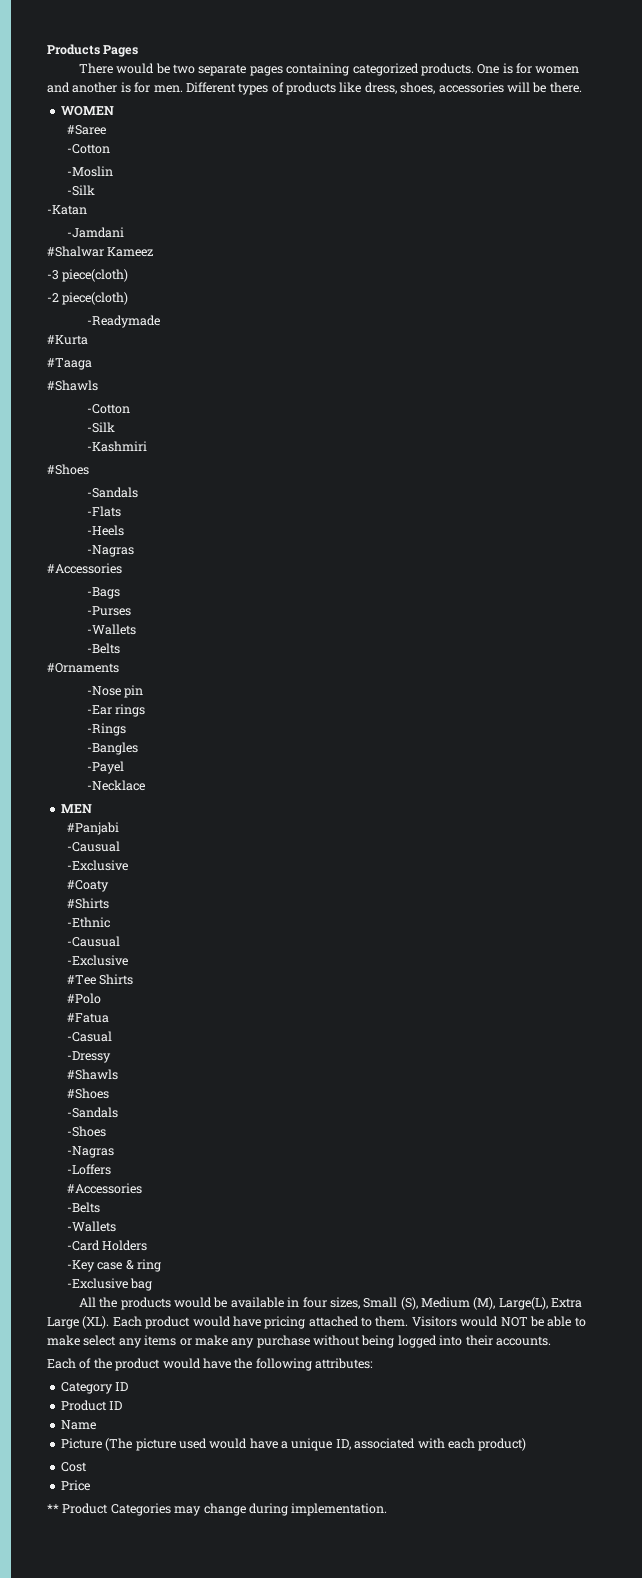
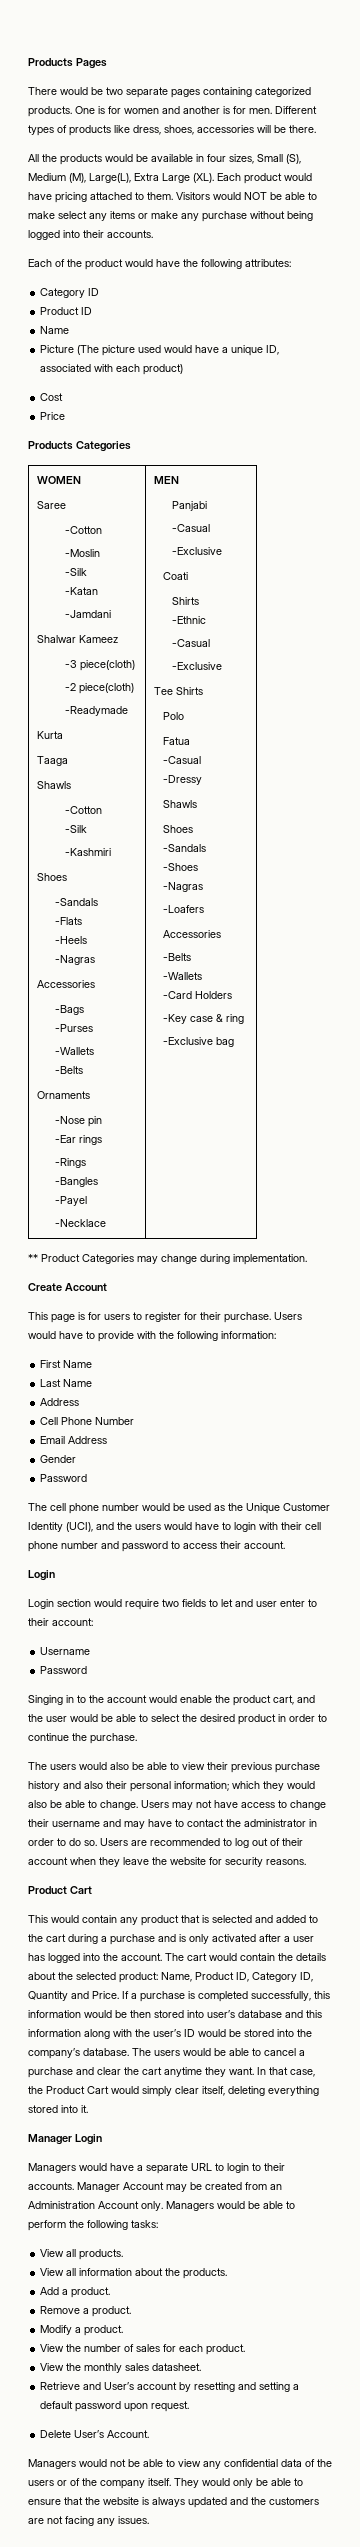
[60,106,114,116] [66,125,106,135] [66,144,110,154] [66,166,113,177] [66,185,95,196] [47,205,87,215] [66,227,124,238] [47,246,154,257] [47,269,129,282] [47,292,129,305] [86,315,160,328] [47,335,88,345] [47,358,92,370] [47,380,98,391] [86,404,130,414] [86,422,115,433] [86,441,147,452] [47,464,89,475] [86,487,138,498] [86,506,121,517] [86,525,124,536] [86,545,134,557] [47,563,122,574] [86,587,120,599] [86,606,131,616] [86,624,136,635] [86,643,120,654] [47,663,119,673] [86,685,144,698] [86,704,146,717] [86,723,126,736] [86,742,138,755] [86,761,124,774] [86,780,145,791] [60,804,92,813] [66,822,119,835] [66,841,120,852] [66,860,128,871] [66,880,109,892] [66,898,109,909] [66,917,110,928] [66,936,120,947] [66,955,128,966] [66,974,134,985] [66,993,101,1004] [66,1013,109,1023] [66,1031,112,1042] [66,1051,111,1063] [66,1069,118,1080] [66,1088,109,1099] [66,1107,118,1118] [66,1126,106,1137] [66,1146,114,1158] [66,1164,111,1175] [66,1183,142,1194] [66,1202,100,1213] [66,1221,116,1232] [66,1240,148,1251] [66,1259,161,1272] [66,1278,153,1291] // WOMEN // #Saree // -Cotton // -Moslin // -Silk // -Katan // -Jamdani // #Shalwar Kameez // -3 piece(cloth) // -2 piece(cloth) // -Readymade // #Kurta // #Taaga // #Shawls // -Cotton // -Silk // -Kashmiri // #Shoes // -Sandals // -Flats // -Heels // -Nagras // #Accessories // -Bags // -Purses // -Wallets // -Belts // #Ornaments // -Nose pin // -Ear rings // -Rings // -Bangles // -Payel // -Necklace // MEN // #Panjabi // -Causual // -Exclusive // #Coaty // #Shirts // -Ethnic // -Causual // -Exclusive // #Tee Shirts // #Polo // #Fatua // -Casual // -Dressy // #Shawls // #Shoes // -Sandals // -Shoes // -Nagras // -Loffers // #Accessories // -Belts // -Wallets // -Card Holders // -Key case & ring // -Exclusive bag -> (316, 129) none
(90, 1485) none -> [28,441,131,452] [36,476,81,484] [36,501,66,509] [64,526,102,534] [64,549,100,557] [64,568,87,576] [64,587,98,595] [64,610,111,618] [36,635,118,643] [64,660,135,671] [64,683,134,694] [64,706,128,716] [36,731,63,739] [36,756,68,766] [36,781,71,789] [64,806,102,814] [64,825,87,833] [64,848,111,856] [36,873,67,881] [55,898,99,906] [55,917,83,925] [55,936,88,944] [55,955,96,965] [36,980,95,988] [55,1005,85,1015] [55,1024,94,1032] [55,1047,95,1055] [55,1066,84,1074] [36,1091,90,1099] [55,1116,103,1127] [55,1135,103,1145] [55,1158,87,1168] [55,1177,99,1187] [55,1196,88,1206] [55,1219,107,1227] [153,476,179,484] [172,501,208,511] [172,524,211,532] [172,547,223,555] [163,572,189,580] [172,597,200,605] [172,616,207,624] [172,639,211,647] [172,662,223,670] [153,687,203,695] [163,712,185,720] [163,737,191,745] [163,756,202,764] [163,775,203,785] [163,800,198,808] [163,825,194,833] [163,844,207,852] [163,863,199,871] [163,882,204,892] [163,905,205,913] [163,930,222,938] [163,953,192,961] [163,972,203,980] [163,991,233,999] [163,1014,245,1024] [163,1037,235,1047] // Products Categories // WOMEN // Saree // -Cotton // -Moslin // -Silk // -Katan // -Jamdani // Shalwar Kameez // -3 piece(cloth) // -2 piece(cloth) // -Readymade // Kurta // Taaga // Shawls // -Cotton // -Silk // -Kashmiri // Shoes // -Sandals // -Flats // -Heels // -Nagras // Accessories // -Bags // -Purses // -Wallets // -Belts // Ornaments // -Nose pin // -Ear rings // -Rings // -Bangles // -Payel // -Necklace | MEN // Panjabi // -Casual // -Exclusive // Coati // Shirts // -Ethnic // -Casual // -Exclusive // Tee Shirts // Polo // Fatua // -Casual // -Dressy // Shawls // Shoes // -Sandals // -Shoes // -Nagras // -Loafers // Accessories // -Belts // -Wallets // -Card Holders // -Key case & ring // -Exclusive bag
(388, 1509) none -> [28,1283,107,1291] [28,1312,302,1323] [28,1331,276,1342] [40,1360,93,1368] [40,1379,93,1387] [40,1398,80,1406] [40,1417,135,1425] [40,1436,108,1444] [40,1455,77,1463] [40,1474,88,1482] [28,1503,330,1514] [28,1522,321,1532] [28,1541,285,1552] [28,1570,55,1581] [28,1599,317,1610] [28,1618,93,1626] [40,1647,91,1655] [40,1666,88,1674] [28,1695,315,1706] [28,1714,327,1725] [28,1733,137,1744] [28,1762,320,1773] [28,1781,315,1792] [28,1800,326,1810] [28,1819,317,1829] [28,1838,303,1848] [28,1857,306,1867] [28,1886,92,1894] [28,1915,318,1926] [28,1934,314,1945] [28,1953,326,1963] [28,1972,313,1983] [28,1991,330,2002] [28,2010,322,2018] [28,2029,312,2039] [28,2048,305,2059] [28,2067,315,2078] [28,2086,319,2097] [28,2105,88,2113] [28,2134,102,2145] [28,2163,285,2174] [28,2182,282,2192] [28,2201,295,2211] [28,2220,158,2231] [40,2249,124,2260] [40,2268,228,2279] [40,2287,111,2298] [40,2306,132,2317] [40,2325,124,2336] [40,2344,246,2355] [40,2363,202,2373] [40,2382,300,2392] [40,2401,190,2412] [40,2430,150,2438] [28,2459,332,2469] [28,2478,303,2489] [28,2497,319,2508] [28,2516,149,2526] // Create Account // This page is for users to register for their purchase. Users would have to provide with the following information: // First Name // Last Name // Address // Cell Phone Number // Email Address // Gender // Password // The cell phone number would be used as the Unique Customer Identity (UCI), and the users would have to login with their cell phone number and password to access their account. // Login // Login section would require two fields to let and user enter to their account: // Username // Password // Singing in to the account would enable the product cart, and the user would be able to select the desired product in order to continue the purchase. // The users would also be able to view their previous purchase history and also their personal information; which they would also be able to change. Users may not have access to change their username and may have to contact the administrator in order to do so. Users are recommended to log out of their account when they leave the website for security reasons. // Product Cart // This would contain any product that is selected and added to the cart during a purchase and is only activated after a user has logged into the account. The cart would contain the details about the selected product: Name, Product ID, Category ID, Quantity and Price. If a purchase is completed successfully, this information would be then stored into user’s database and this information along with the user’s ID would be stored into the company’s database. The users would be able to cancel a purchase and clear the cart anytime they want. In that case, the Product Cart would simply clear itself, deleting everything stored into it. // Manager Login // Managers would have a separate URL to login to their accounts. Manager Account may be created from an Administration Account only. Managers would be able to perform the following tasks: // View all products. // View all information about the products. // Add a product. // Remove a product. // Modify a product. // View the number of sales for each product. // View the monthly sales datasheet. // Retrieve and User’s account by resetting and setting a default password upon request. // Delete User’s Account. // Managers would not be able to view any confidential data of the users or of the company itself. They would only be able to ensure that the website is always updated and the customers are not facing any issues.

